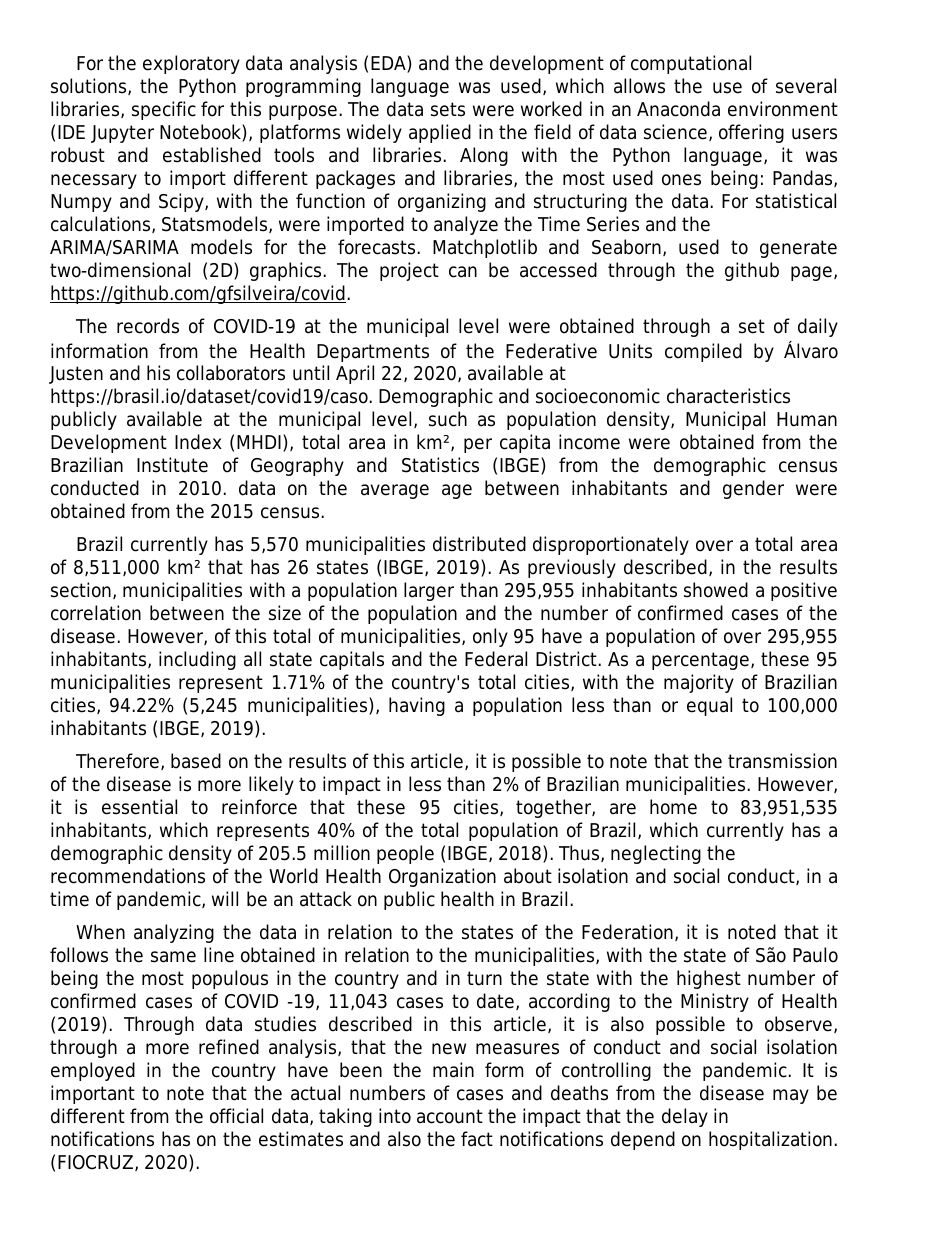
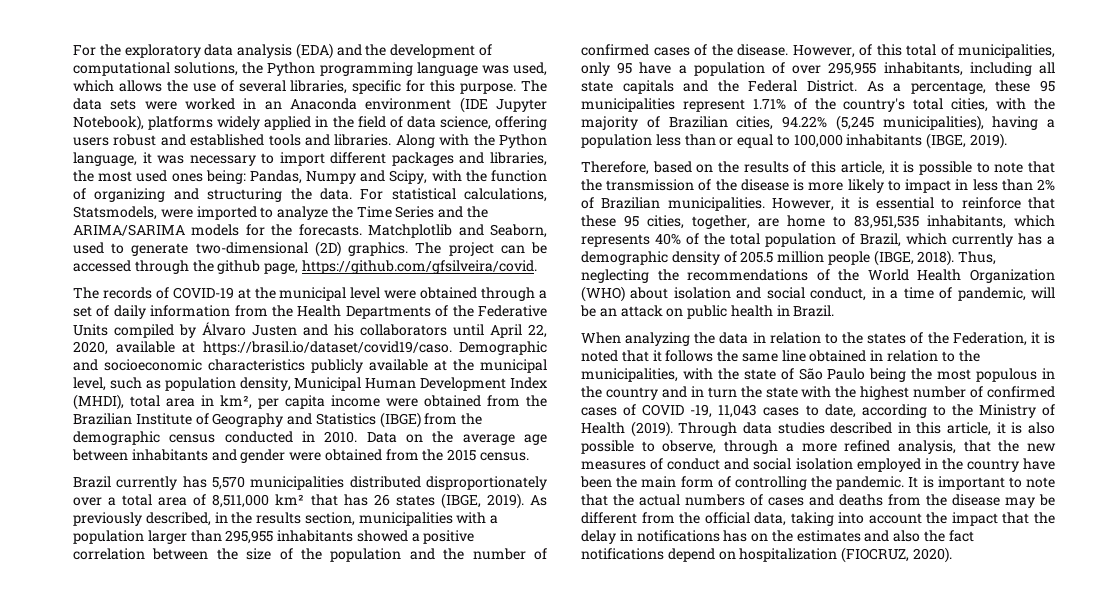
[238,480,277,496] data -> [366,432,397,443] Data
(497, 877) none -> [581,286,625,302] (WHO)
[708,1131,839,1150] hospitalization. -> [739,548,838,562] hospitalization

